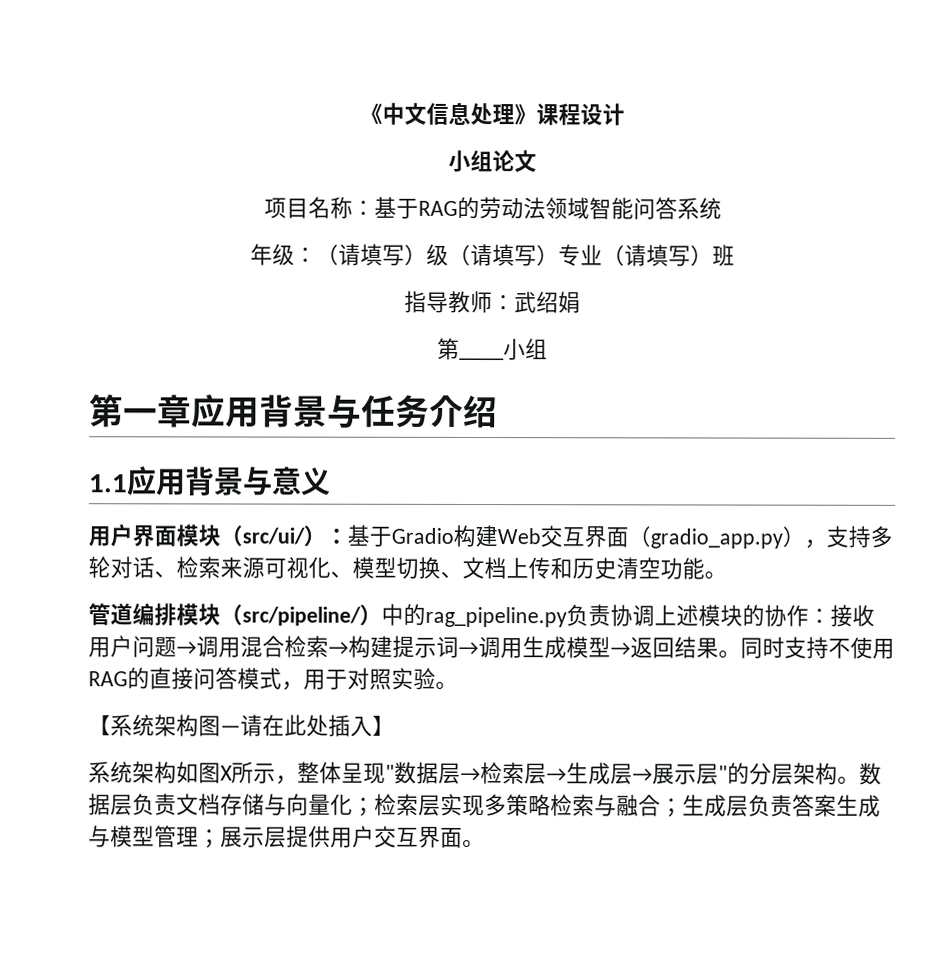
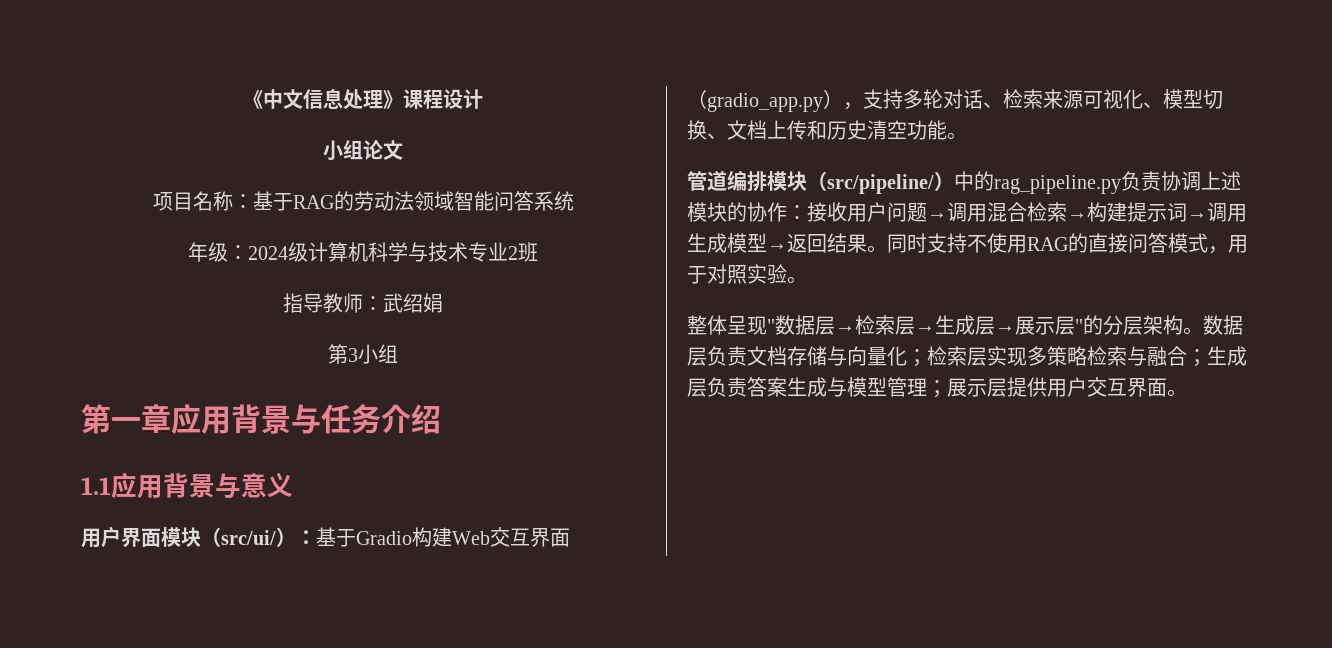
[316,243,713,267] （请填写）级（请填写）专业（请填写） -> [248,242,518,262] 2024级计算机科学与技术专业2
[459,356,504,361] ____ -> [348,348,358,362] 3
[88,714,395,737] [88,761,298,785] 【系统架构图—请在此处插入】 // 系统架构如图X所示， -> (807, 280) none

